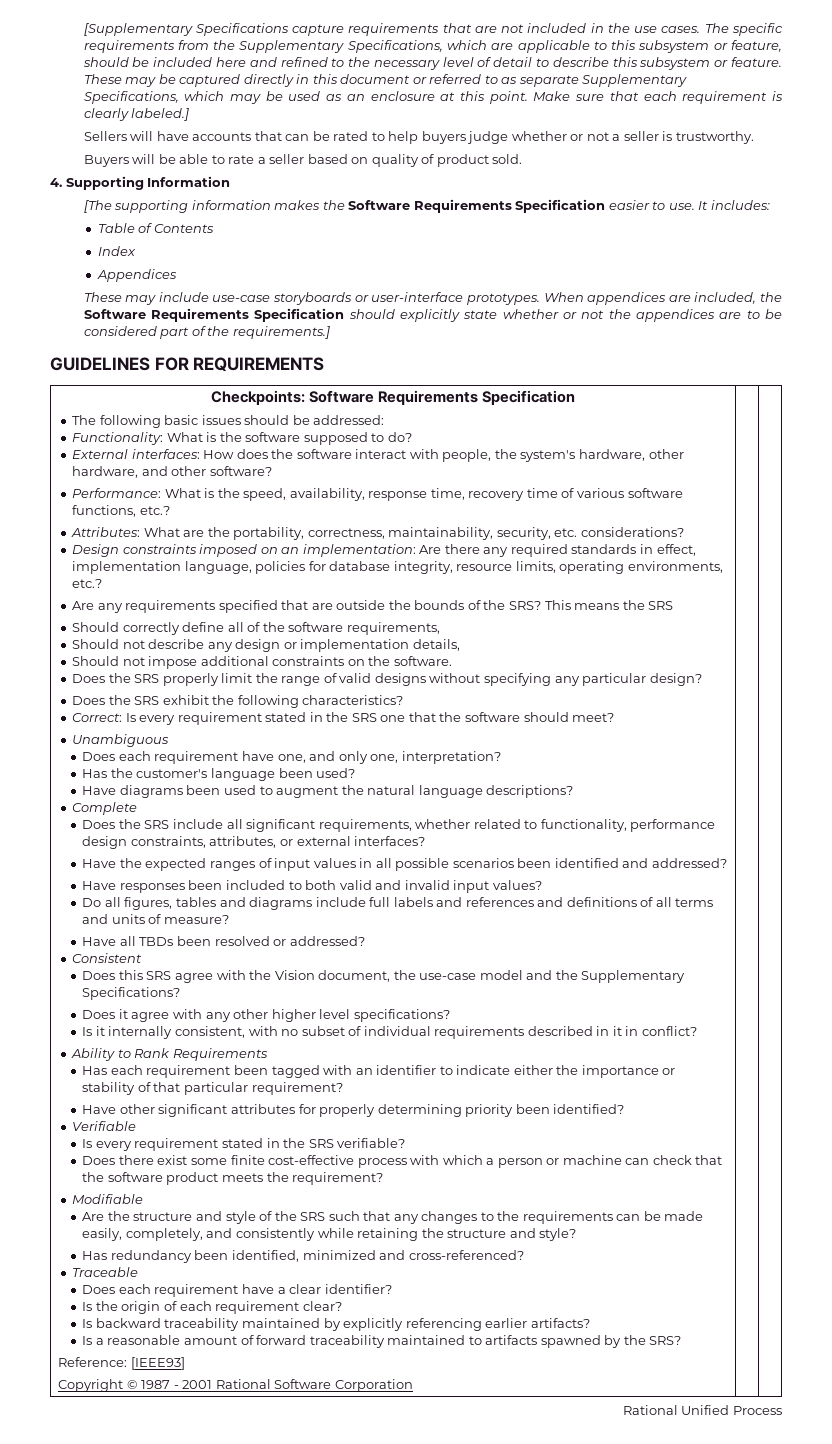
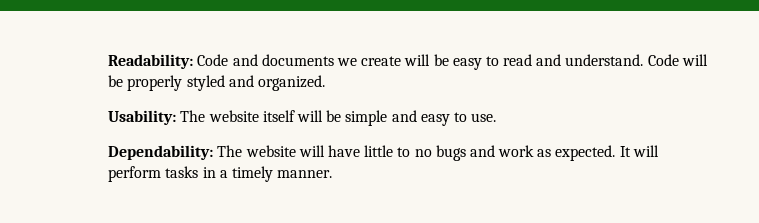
[83,23,783,36] [83,40,783,53] [82,57,782,70] [83,74,688,87] [83,91,784,104] [83,108,190,121] [83,131,754,144] [83,154,523,167] [50,176,231,190] [83,199,770,213] [97,223,214,233] [97,246,136,256] [96,269,177,282] [83,292,783,305] [83,308,782,322] [83,326,330,339] [50,357,325,372] [210,390,576,405] [72,415,385,428] [72,432,412,445] [72,449,684,462] [72,466,272,478] [72,488,683,501] [72,505,170,517] [71,527,684,540] [72,544,696,557] [72,561,723,574] [72,579,103,588] [72,600,674,613] [72,622,440,635] [72,639,460,652] [72,656,452,669] [72,673,702,686] [72,695,404,708] [72,712,615,725] [72,734,170,747] [82,751,501,764] [82,768,356,781] [82,785,574,798] [72,802,138,815] [82,819,716,832] [82,836,426,849] [82,858,727,871] [82,880,542,893] [82,897,714,910] [82,914,230,924] [82,936,365,946] [72,953,143,963] [82,970,686,983] [82,987,181,1000] [82,1009,450,1022] [82,1026,697,1039] [71,1048,268,1061] [82,1065,676,1078] [82,1082,343,1095] [82,1104,625,1117] [72,1121,137,1131] [82,1138,406,1151] [82,1155,723,1168] [82,1172,384,1185] [72,1194,144,1204] [82,1211,704,1224] [82,1228,577,1241] [82,1250,524,1263] [72,1267,139,1277] [82,1284,392,1297] [82,1301,342,1314] [82,1318,590,1331] [82,1335,682,1348] [58,1357,185,1370] [58,1379,413,1392] [622,1405,782,1415] [Supplementary Specifications capture requirements that are not included in the use cases. The specific requirements from the Supplementary Specifications, which are applicable to this subsystem or feature, should be included here and refined to the necessary level of detail to describe this subsystem or feature. These may be captured directly in this document or referred to as separate Supplementary Specifications, which may be used as an enclosure at this point. Make sure that each requirement is clearly labeled.] // Sellers will have accounts that can be rated to help buyers judge whether or not a seller is trustworthy. // Buyers will be able to rate a seller based on quality of product sold. // 4. Supporting Information // [The supporting information makes the Software Requirements Specification easier to use. It includes: // Table of Contents // Index // Appendices // These may include use-case storyboards or user-interface prototypes. When appendices are included, the Software Requirements Specification should explicitly state whether or not the appendices are to be considered part of the requirements.] // GUIDELINES FOR REQUIREMENTS // Checkpoints: Software Requirements Specification // The following basic issues should be addressed: // Functionality: What is the software supposed to do? // External interfaces: How does the software interact with people, the system's hardware, other hardware, and other software? // Performance: What is the speed, availability, response time, recovery time of various software functions, etc.? // Attributes: What are the portability, correctness, maintainability, security, etc. considerations? // Design constraints imposed on an implementation: Are there any required standards in effect, implementation language, policies for database integrity, resource limits, operating environments, etc.? // Are any requirements specified that are outside the bounds of the SRS? This means the SRS // Should correctly define all of the software requirements, // Should not describe any design or implementation details, // Should not impose additional constraints on the software. // Does the SRS properly limit the range of valid designs without specifying any particular design? // Does the SRS exhibit the following characteristics? // Correct: Is every requirement stated in the SRS one that the software should meet? // Unambiguous // Does each requirement have one, and only one, interpretation? // Has the customer's language been used? // Have diagrams been used to augment the natural language descriptions? // Complete // Does the SRS include all significant requirements, whether related to functionality, performance design constraints, attributes, or external interfaces? // Have the expected ranges of input values in all possible scenarios been identified and addressed? // Have responses been included to both valid and invalid input values? // Do all figures, tables and diagrams include full labels and references and definitions of all terms and units of measure? // Have all TBDs been resolved or addressed? // Consistent // Does this SRS agree with the Vision document, the use-case model and the Supplementary Specifications? // Does it agree with any other higher level specifications? // Is it internally consistent, with no subset of individual requirements described in it in conflict? // Ability to Rank Requirements // Has each requirement been tagged with an identifier to indicate either the importance or stability of that particular requirement? // Have other significant attributes for properly determining priority been identified? // Verifiable // Is every requirement stated in the SRS verifiable? // Does there exist some finite cost-effective process with which a person or machine can check that the software product meets the requirement? // Modifiable // Are the structure and style of the SRS such that any changes to the requirements can be made easily, completely, and consistently while retaining the structure and style? // Has redundancy been identified, minimized and cross-referenced? // Traceable // Does each requirement have a clear identifier? // Is the origin of each requirement clear? // Is backward traceability maintained by explicitly referencing earlier artifacts? // Is a reasonable amount of forward traceability maintained to artifacts spawned by the SRS? // Reference: [IEEE93] // Copyright © 1987 - 2001 Rational Software Corporation | | // Rational Unified Process -> [108,54,708,70] [108,75,325,91] [108,110,497,126] [108,145,659,161] [108,166,333,182] Readability: Code and documents we create will be easy to read and understand. Code will be properly styled and organized. // Usability: The website itself will be simple and easy to use. // Dependability: The website will have little to no bugs and work as expected. It will perform tasks in a timely manner.

